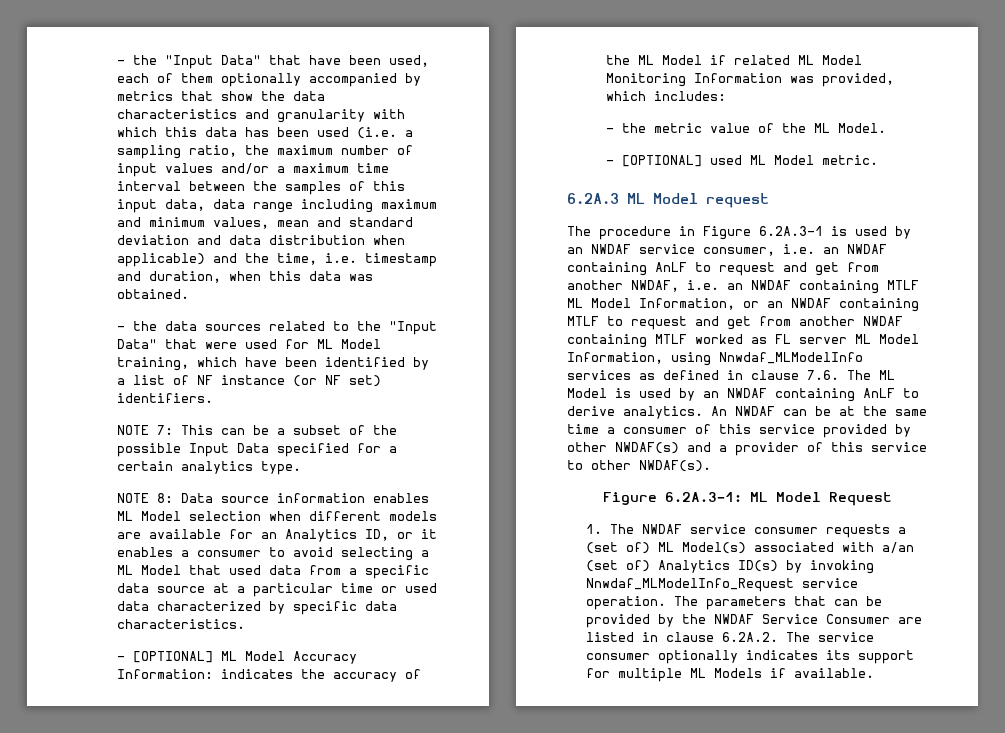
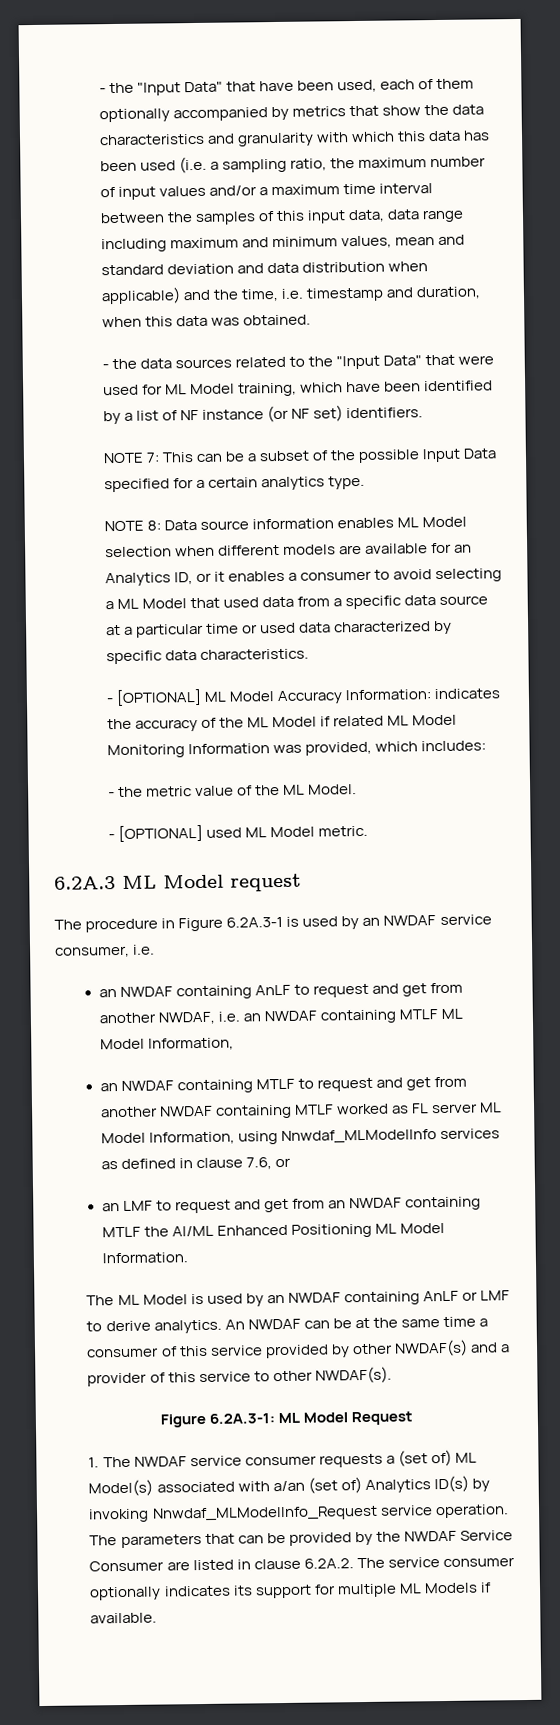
(815, 249) none -> (156, 949) //
[743,301,759,308] or -> (235, 1044) //
[807,370,839,380] 7.6. -> [246,1157,292,1170] [101,1196,482,1214] [101,1222,446,1238] [101,1252,188,1264] 7.6, or // an LMF to request and get from an NWDAF containing MTLF the AI/ML Enhanced Positioning ML Model Information. //
(895, 393) none -> [461,1290,511,1301] or LMF

